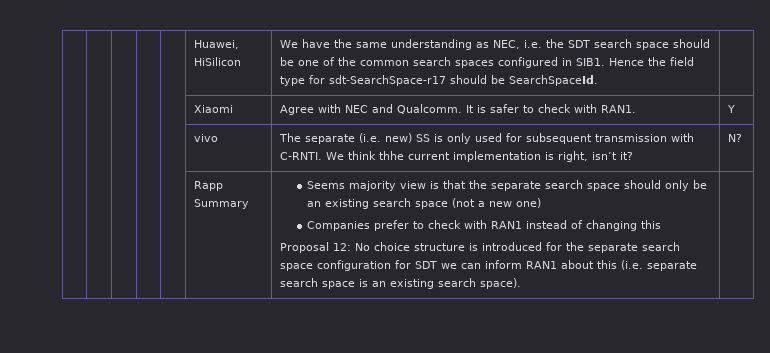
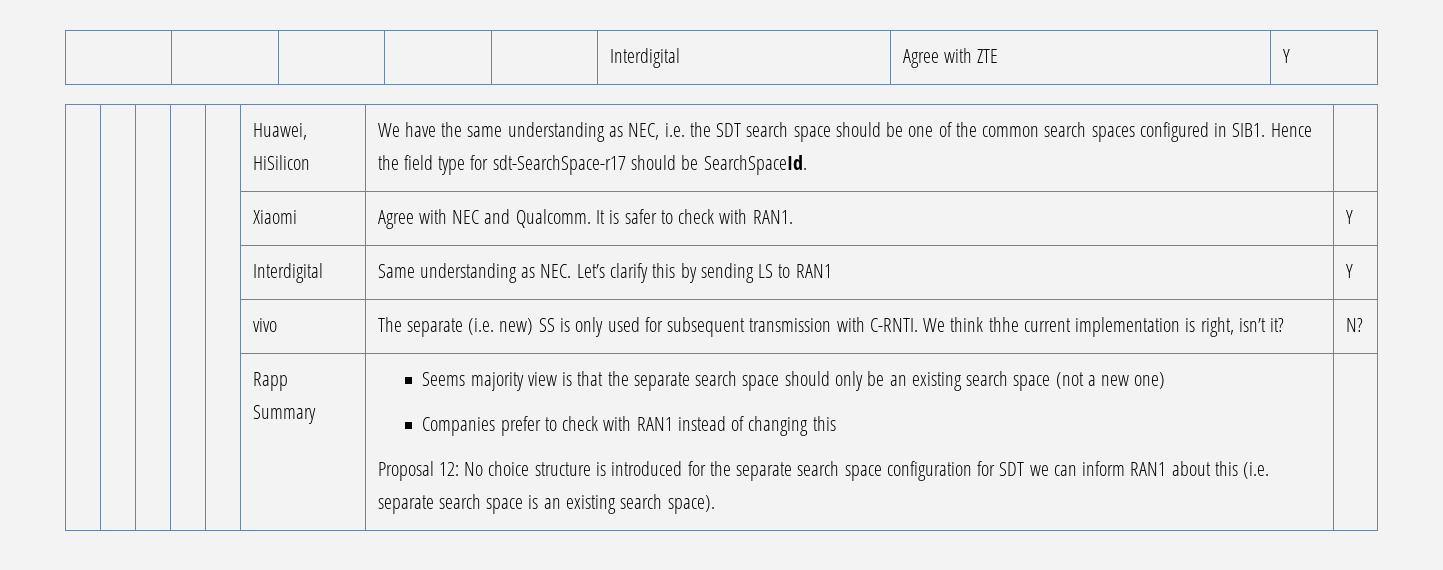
(194, 44) | | | | -> [609,48,680,68] [902,48,999,68] [1282,49,1290,63] | | | | | Interdigital | Agree with ZTE | Y // | | | |
(736, 109) none -> [252,263,323,283] [377,263,832,283] [1345,264,1353,278] // | | | | | Interdigital | Same understanding as NEC. Let’s clarify this by sending LS to RAN1 | Y

